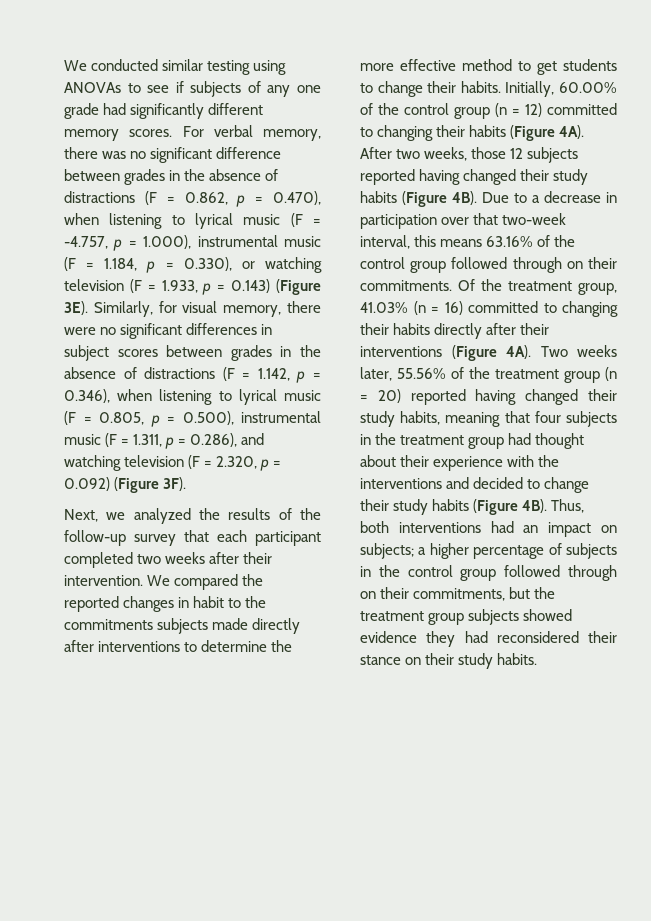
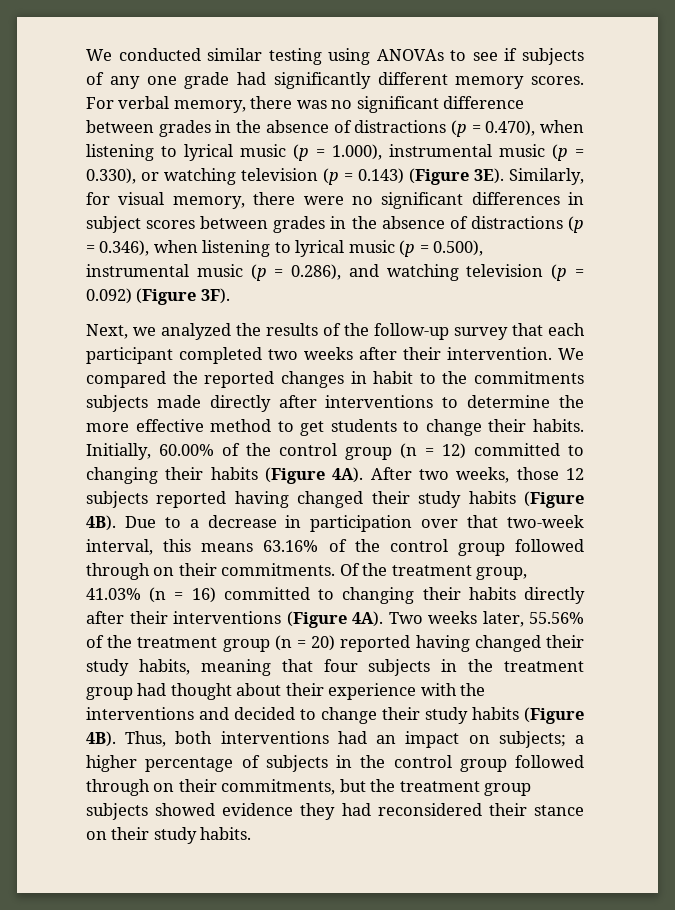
[144,191,246,207] (F = 0.862, p -> [450,120,467,137] (p
[290,213,322,227] [64,235,321,251] [64,257,156,273] (F = -4.757, p = 1.000), instrumental music (F = 1.184, p -> [293,144,568,161] (p = 1.000), instrumental music (p
[129,279,212,295] (F = 1.933, p -> [323,168,339,185] (p
[222,367,306,383] (F = 1.142, p -> [567,216,584,233] (p
[64,411,321,427] [64,433,175,449] (F = 0.805, p = 0.500), instrumental music (F = 1.311, p -> [399,240,484,257] [86,264,267,281] (p = 0.500), instrumental music (p
[188,455,270,471] (F = 2.320, p -> [551,264,568,281] (p

